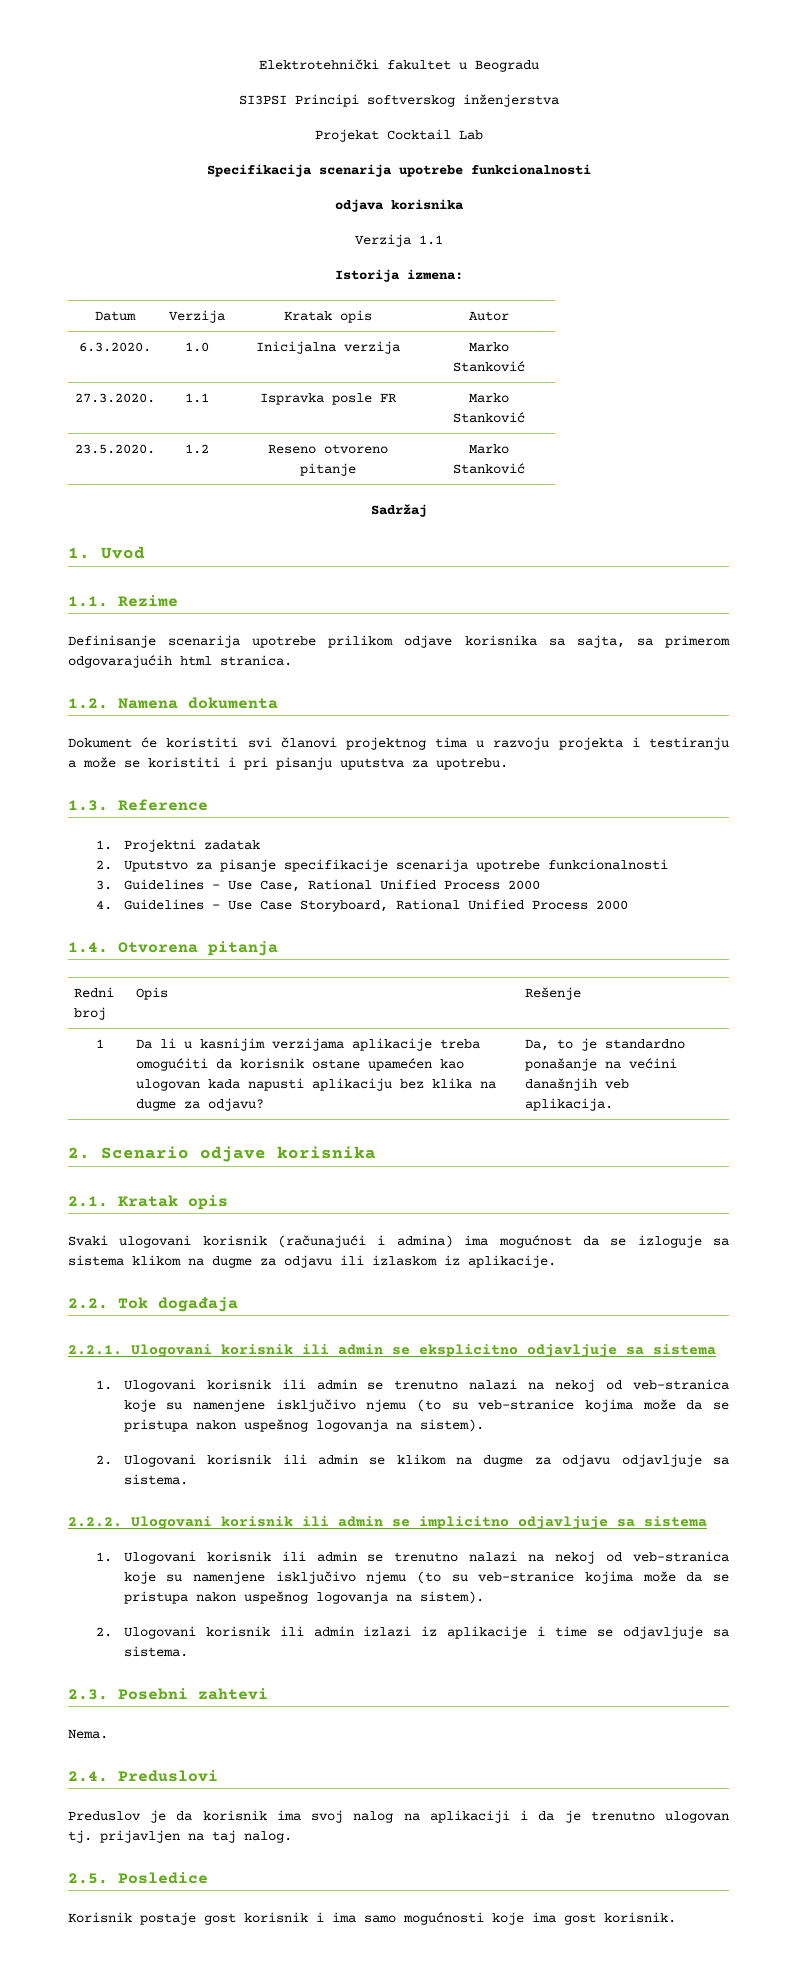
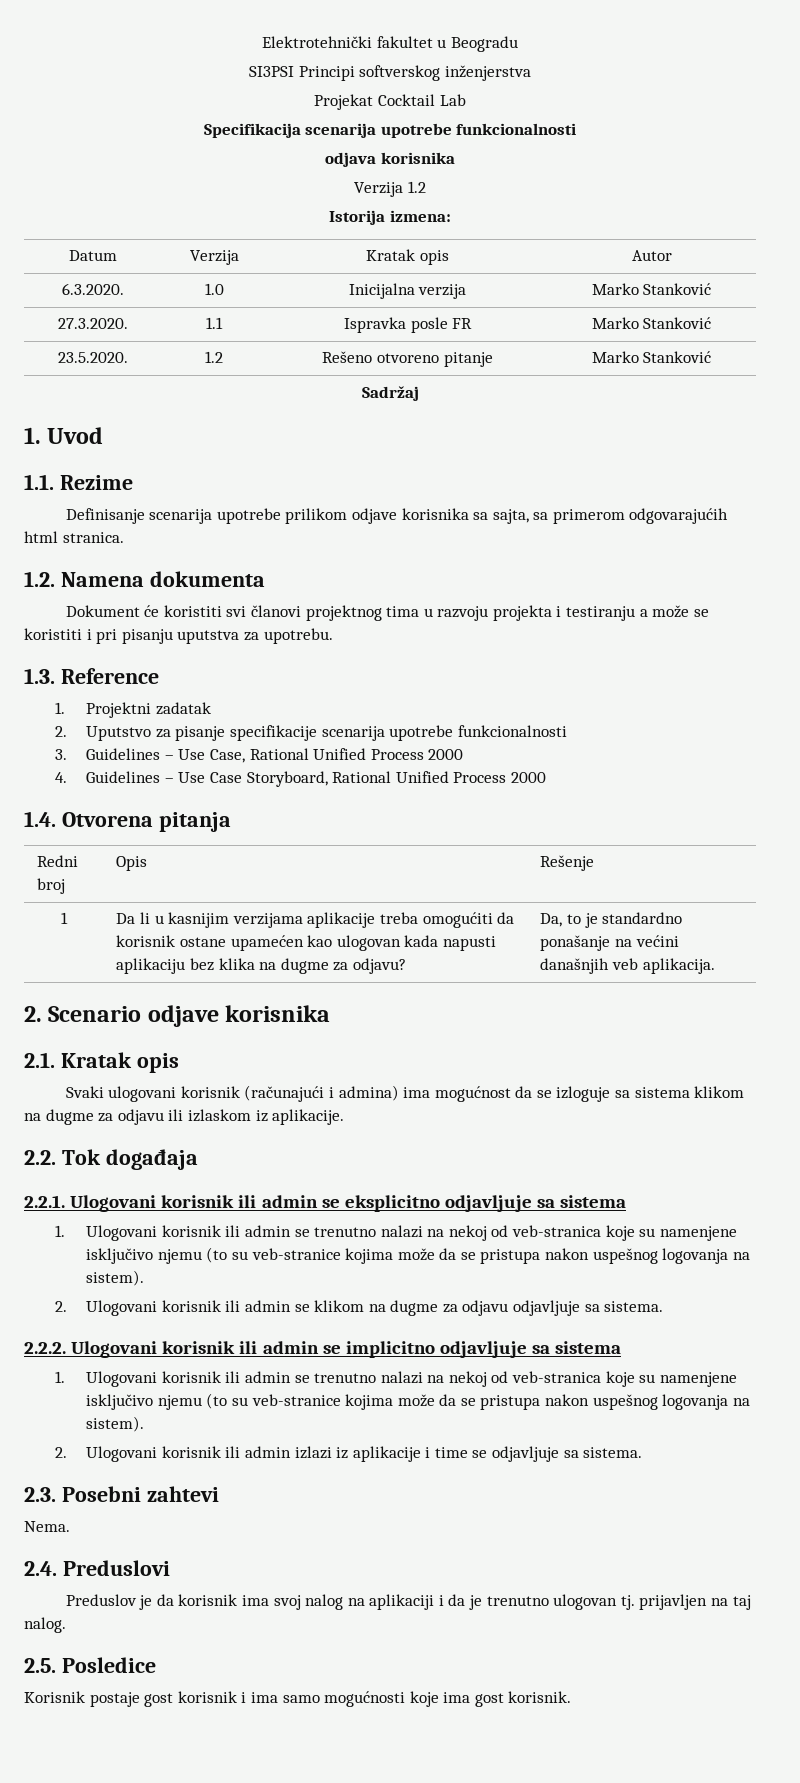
[418,235,443,245] 1.1 -> [407,181,426,193] 1.2
[267,444,316,454] Reseno -> [322,351,373,363] Rešeno

